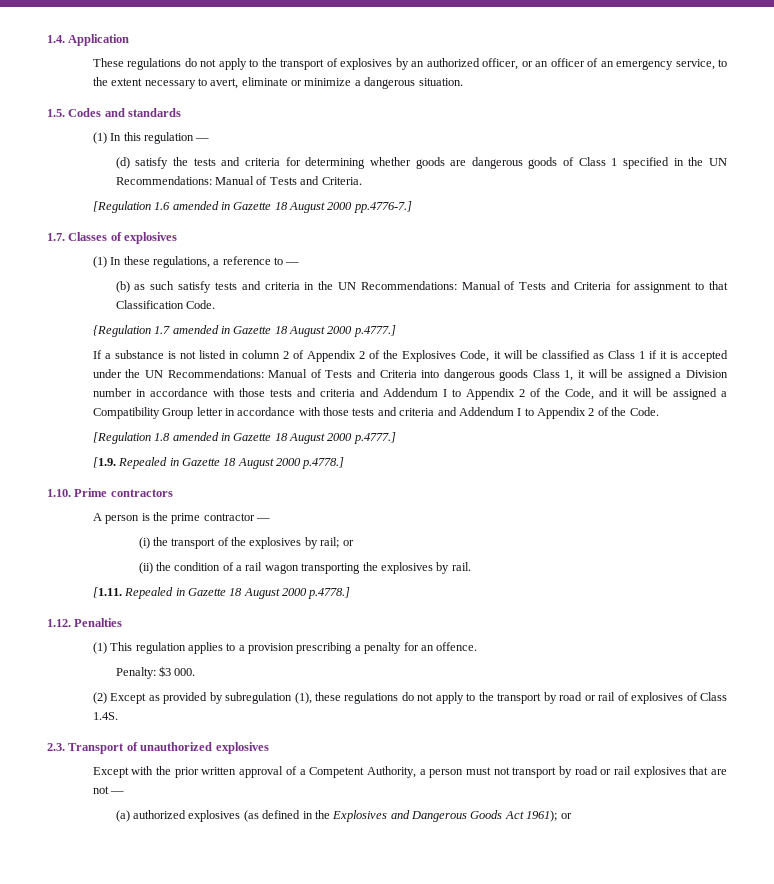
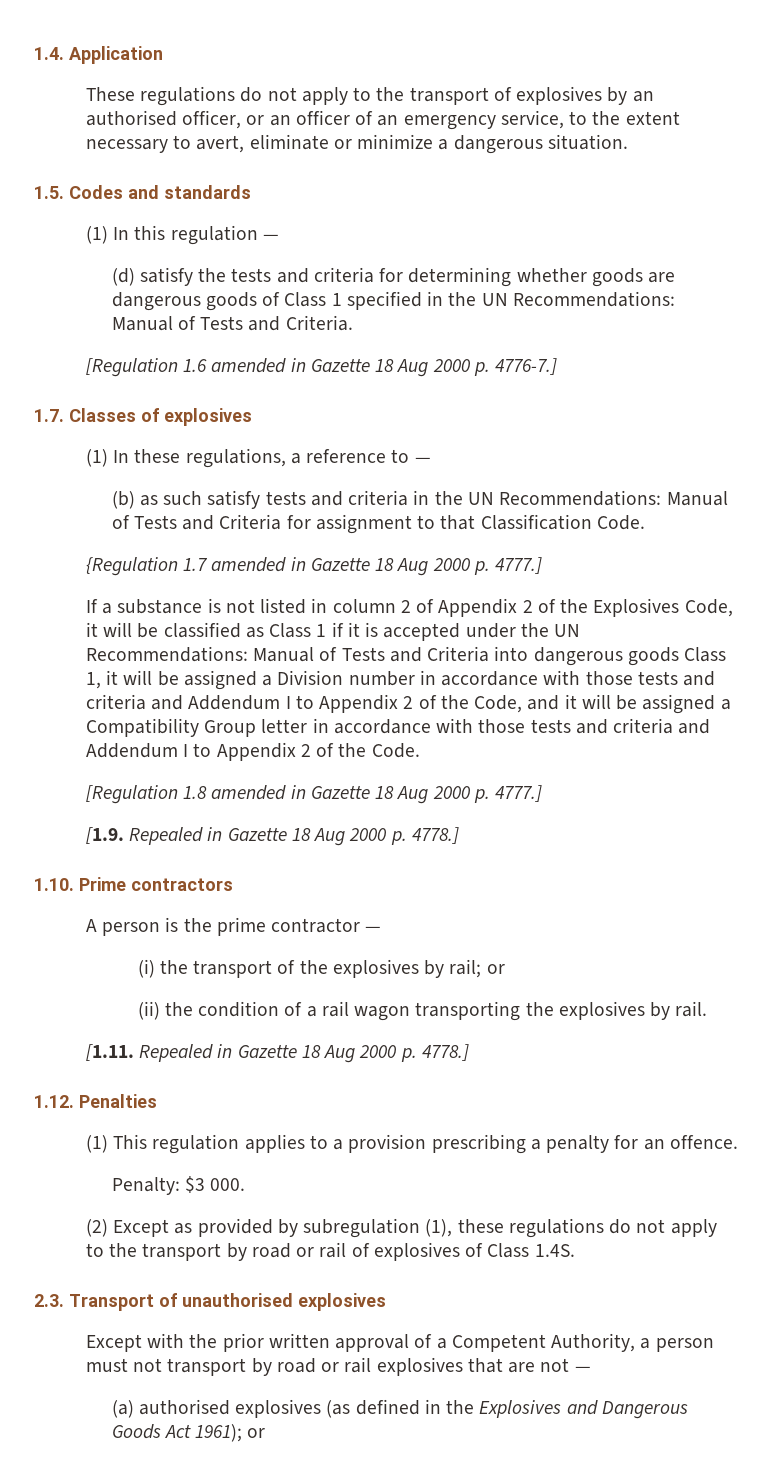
[426,58,480,67] authorized -> [85,110,177,126] authorised
[289,201,412,213] August 2000 pp.4776-7.] -> [397,358,558,377] Aug 2000 p. 4776-7.]
[289,325,396,337] August 2000 p.4777.] -> [397,557,543,576] Aug 2000 p. 4777.]
[289,432,396,444] August 2000 p.4777.] -> [397,785,543,804] Aug 2000 p. 4777.]
[237,457,345,469] August 2000 p.4778.] -> [314,827,459,846] Aug 2000 p. 4778.]
[243,587,351,599] August 2000 p.4778.] -> [324,1044,469,1063] Aug 2000 p. 4778.]
[140,742,213,751] unauthorized -> [182,1293,293,1307] unauthorised
[133,810,187,819] authorized -> [138,1399,230,1415] authorised

